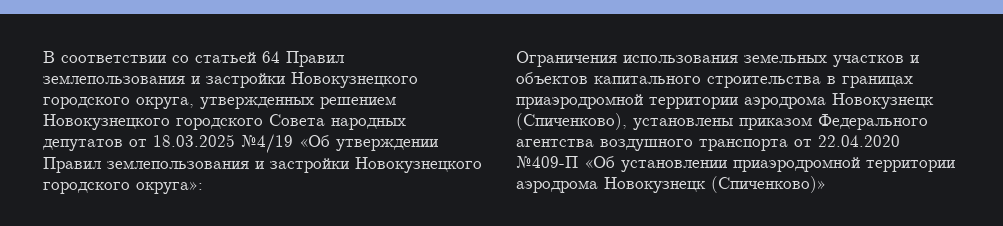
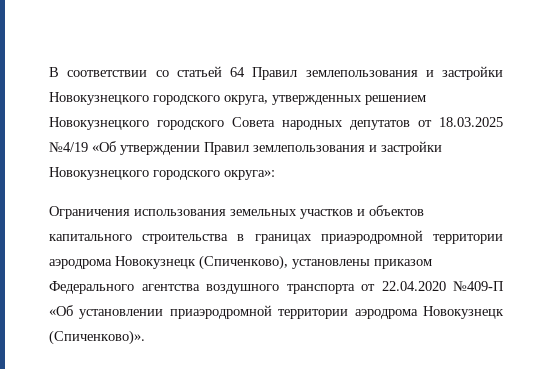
[711,176,826,193] (Спиченково)» -> [49,330,145,345] (Спиченково)».

